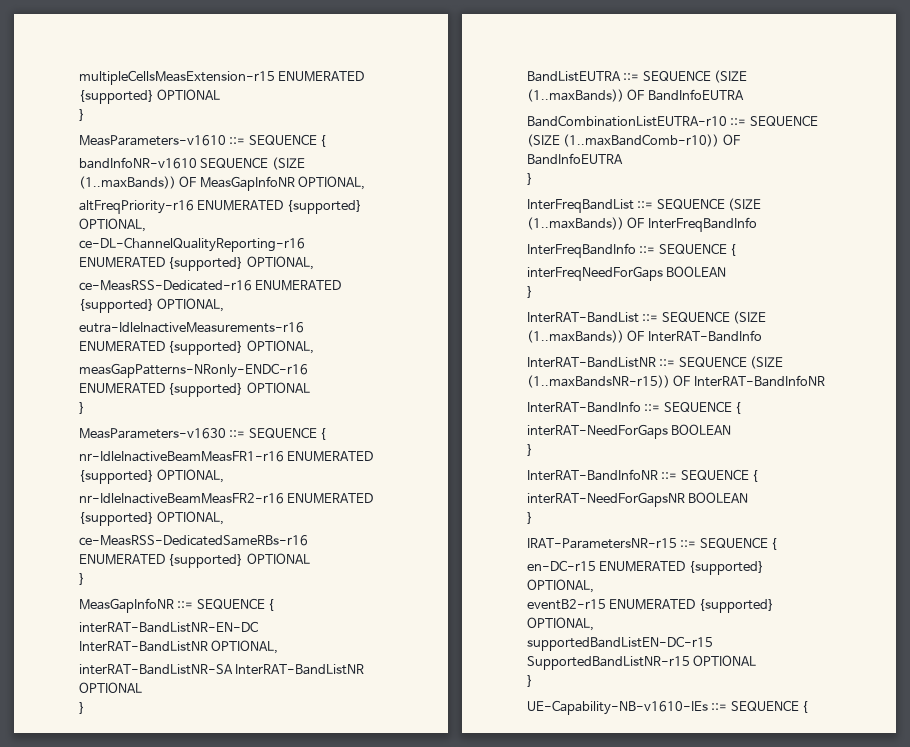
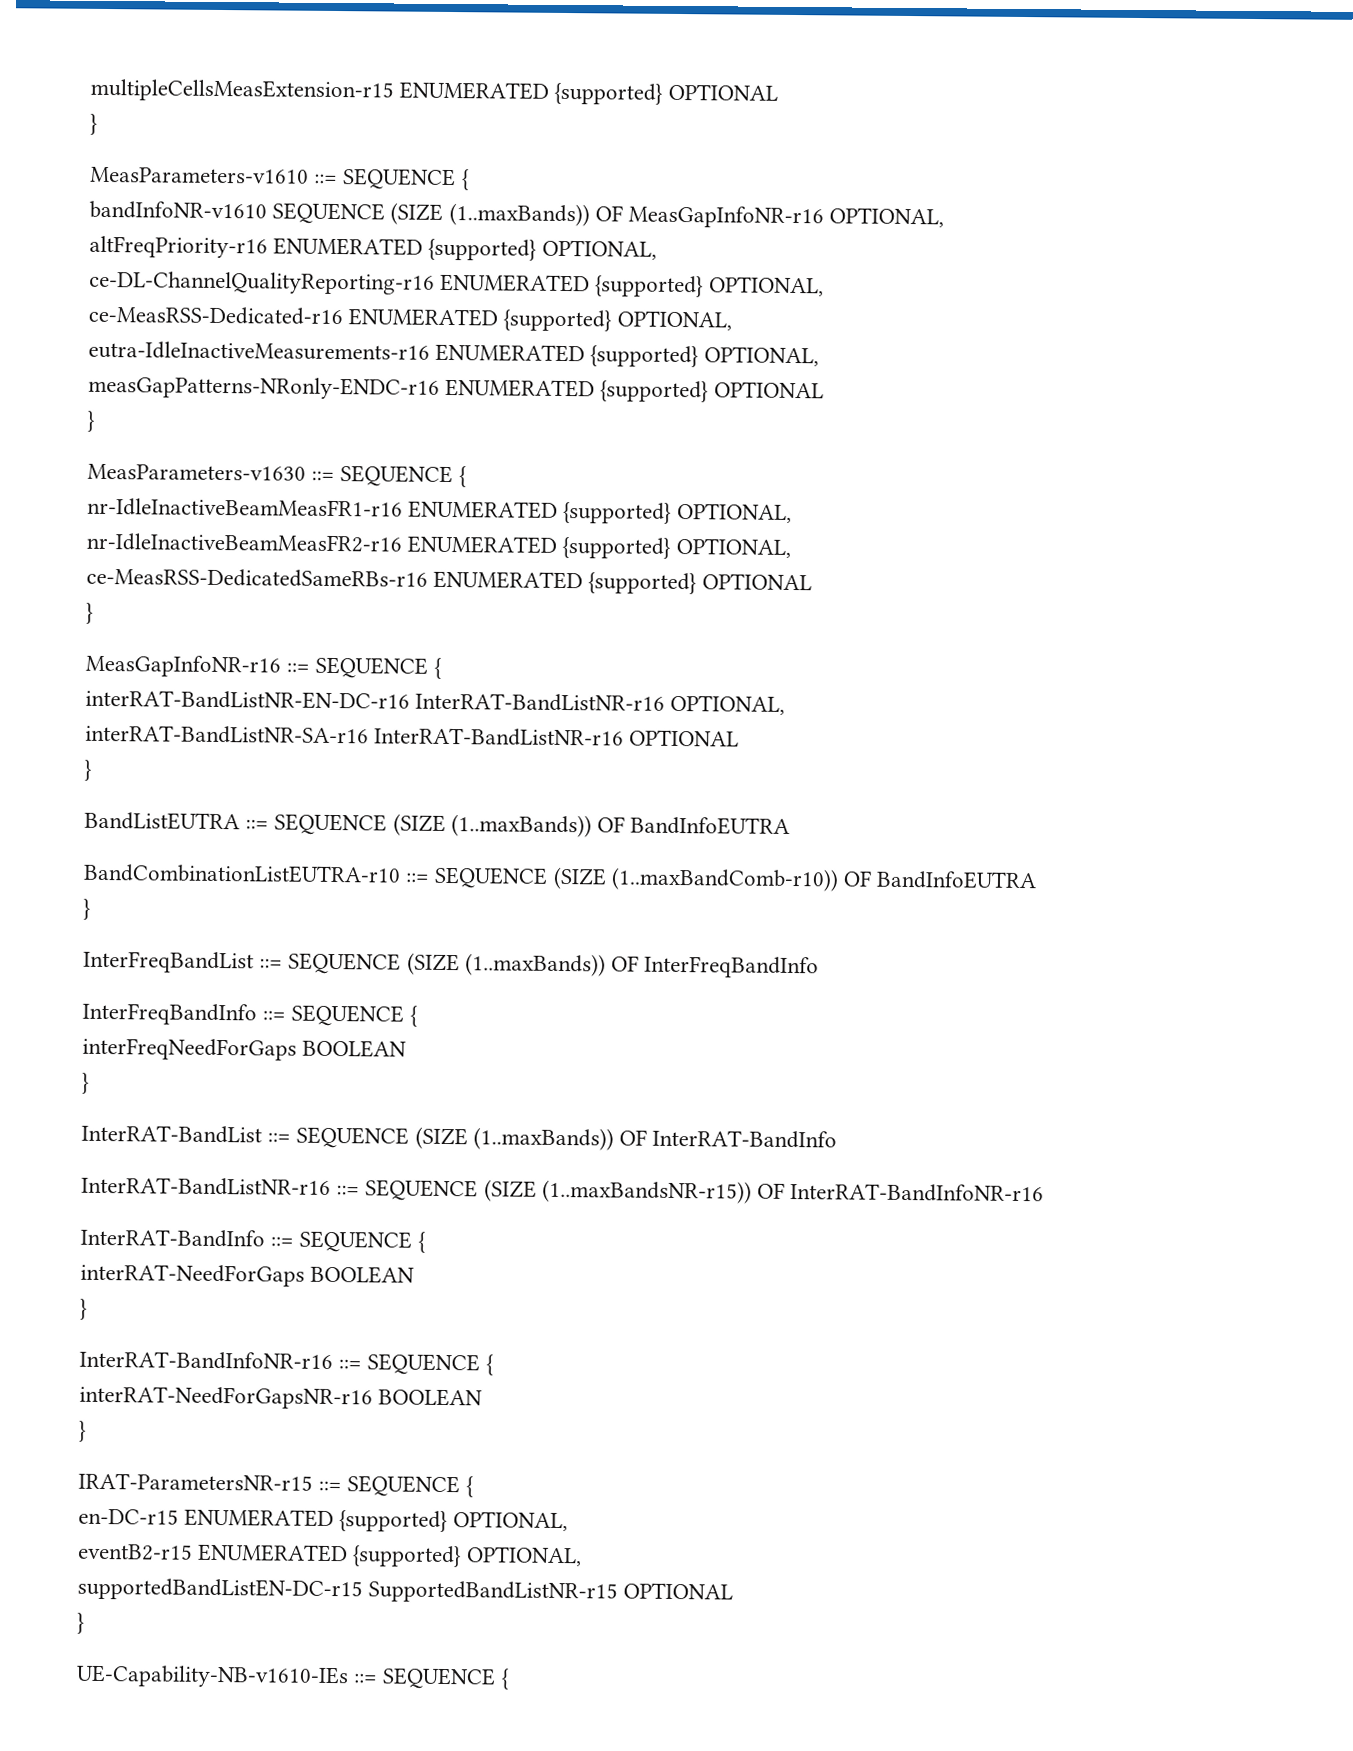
[199,176,295,191] MeasGapInfoNR -> [628,205,825,229] MeasGapInfoNR-r16
[79,598,275,613] [79,621,258,633] [79,640,279,654] [79,664,365,675] MeasGapInfoNR ::= SEQUENCE { // interRAT-BandListNR-EN-DC InterRAT-BandListNR OPTIONAL, // interRAT-BandListNR-SA InterRAT-BandListNR -> [85,654,442,679] [85,689,786,715] [85,724,625,747] MeasGapInfoNR-r16 ::= SEQUENCE { // interRAT-BandListNR-EN-DC-r16 InterRAT-BandListNR-r16 OPTIONAL, // interRAT-BandListNR-SA-r16 InterRAT-BandListNR-r16
[527,357,656,368] InterRAT-BandListNR -> [81,1176,331,1196] InterRAT-BandListNR-r16
[693,375,825,387] InterRAT-BandInfoNR -> [790,1183,1045,1203] InterRAT-BandInfoNR-r16
[527,469,759,482] [527,492,685,507] InterRAT-BandInfoNR ::= SEQUENCE { // interRAT-NeedForGapsNR -> [79,1350,494,1376] [79,1385,373,1410] InterRAT-BandInfoNR-r16 ::= SEQUENCE { // interRAT-NeedForGapsNR-r16

